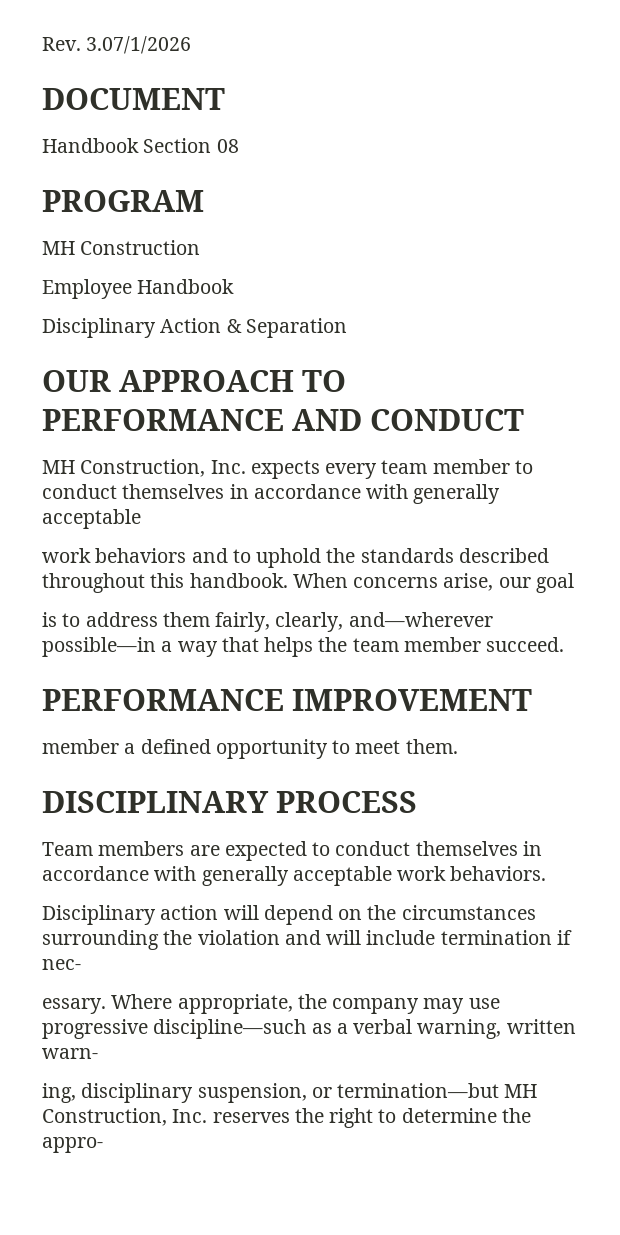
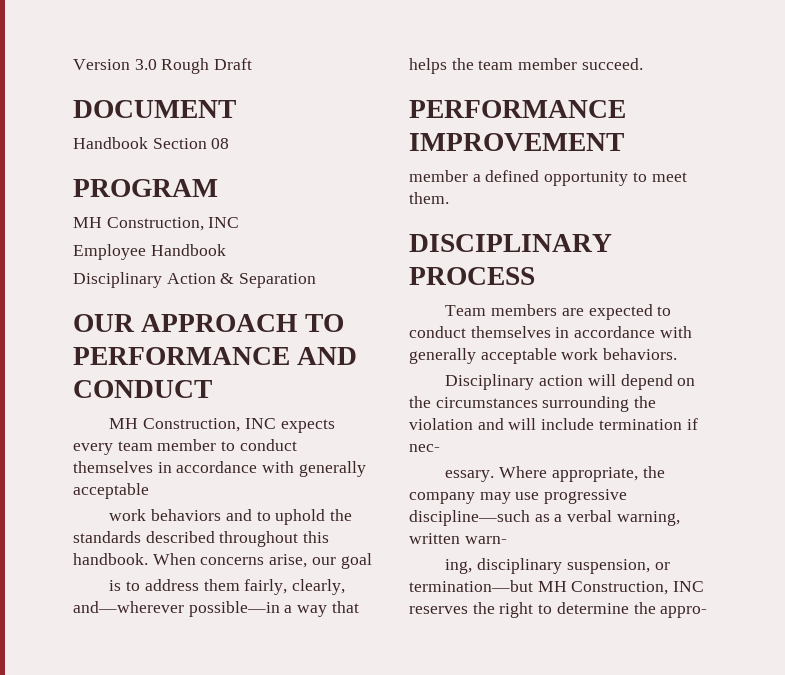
[42,36,192,54] Rev. 3.07/1/2026 -> [73,58,253,74] Version 3.0 Rough Draft
[80,240,201,255] Construction -> [106,217,240,231] Construction, INC
[210,460,246,474] Inc. -> [244,418,276,429] INC
[172,1109,208,1123] Inc. -> [673,581,705,592] INC

